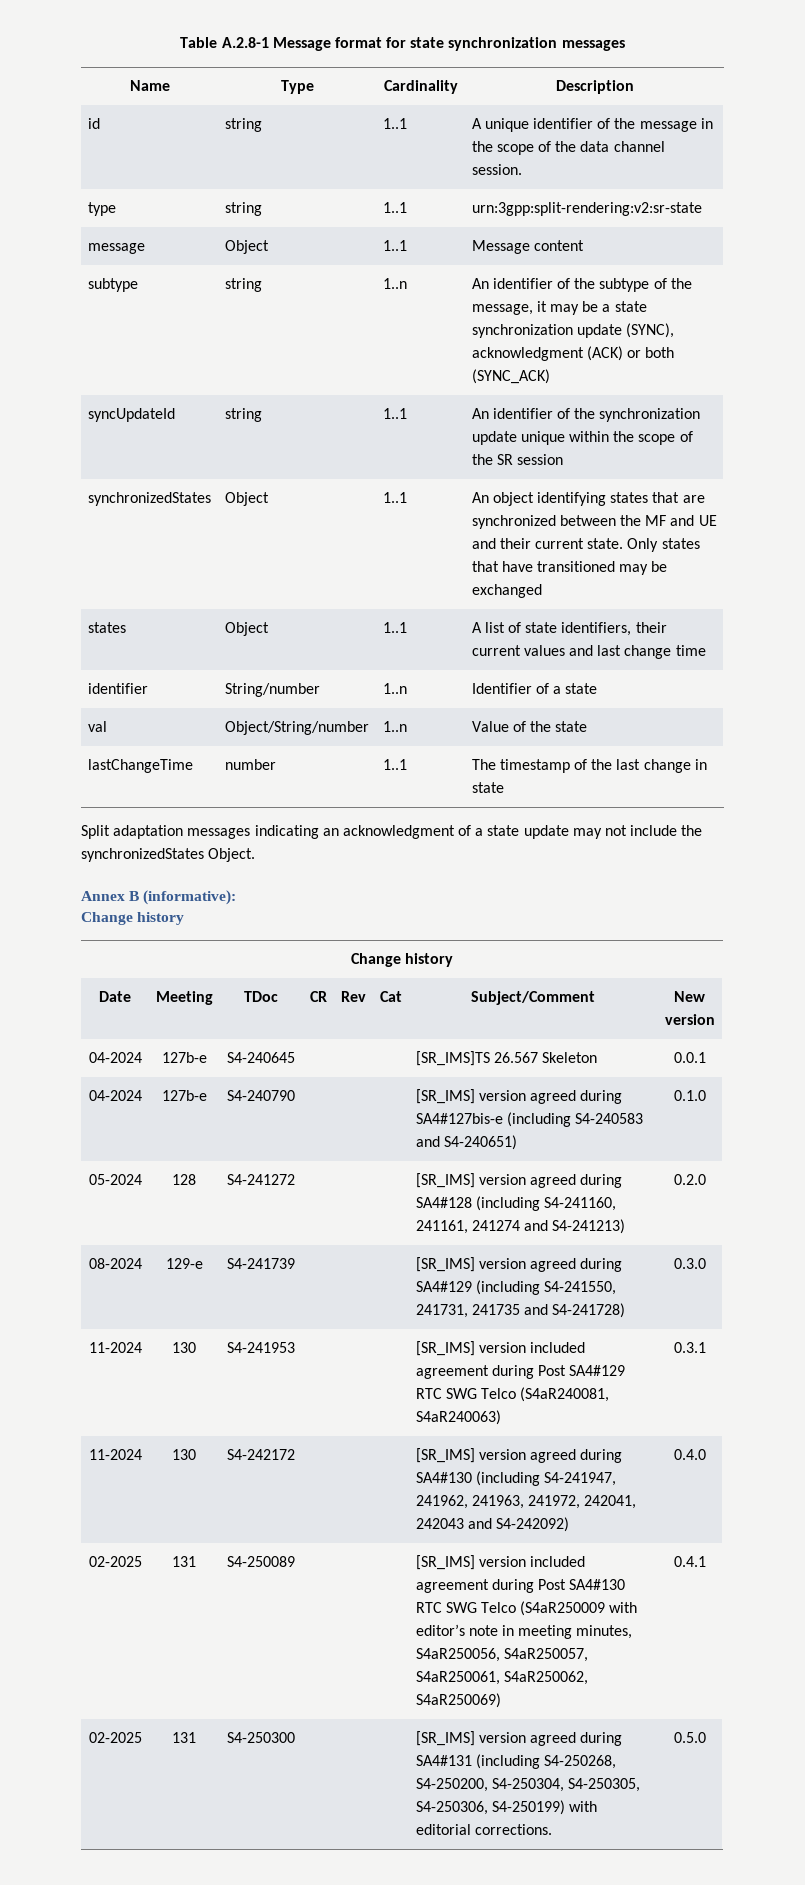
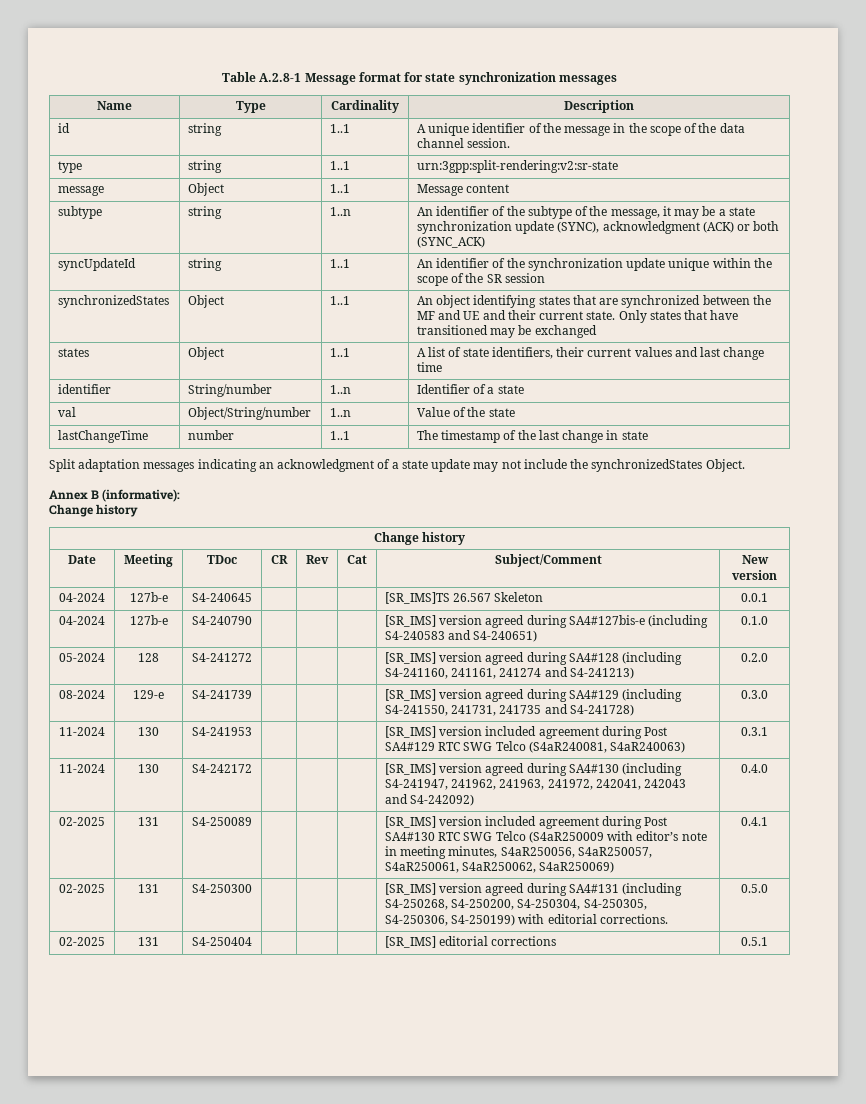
(706, 1737) none -> [59,937,105,946] [138,937,159,946] [192,937,252,946] [385,936,557,948] [741,937,768,946] // 02-2025 | 131 | S4-250404 | | | | [SR_IMS] editorial corrections | 0.5.1

